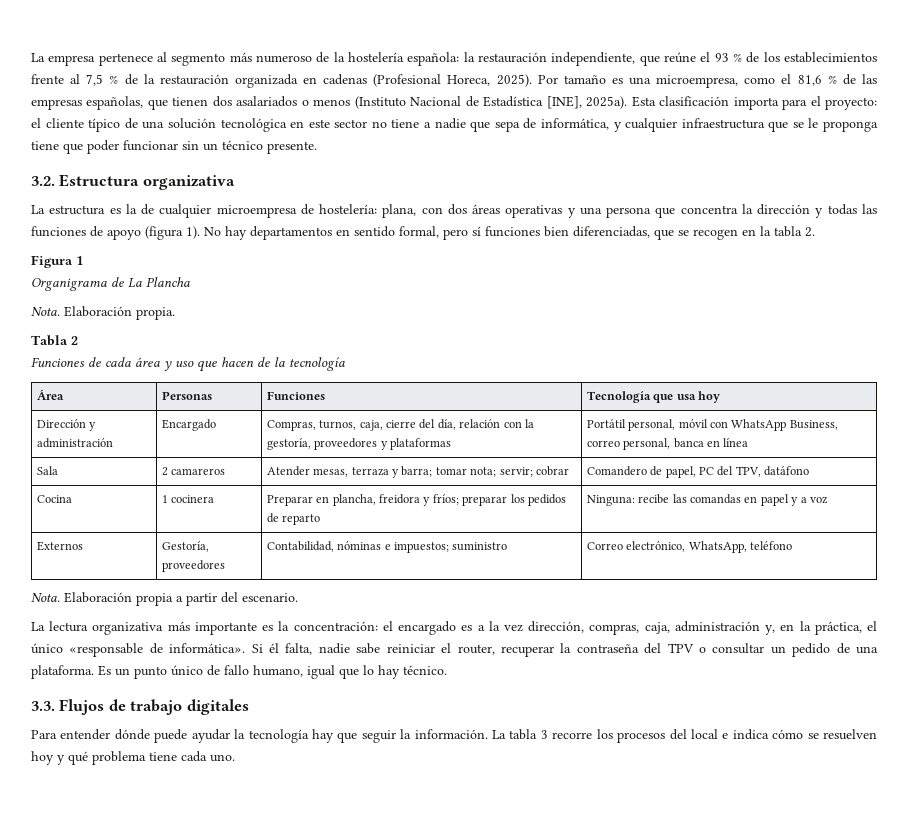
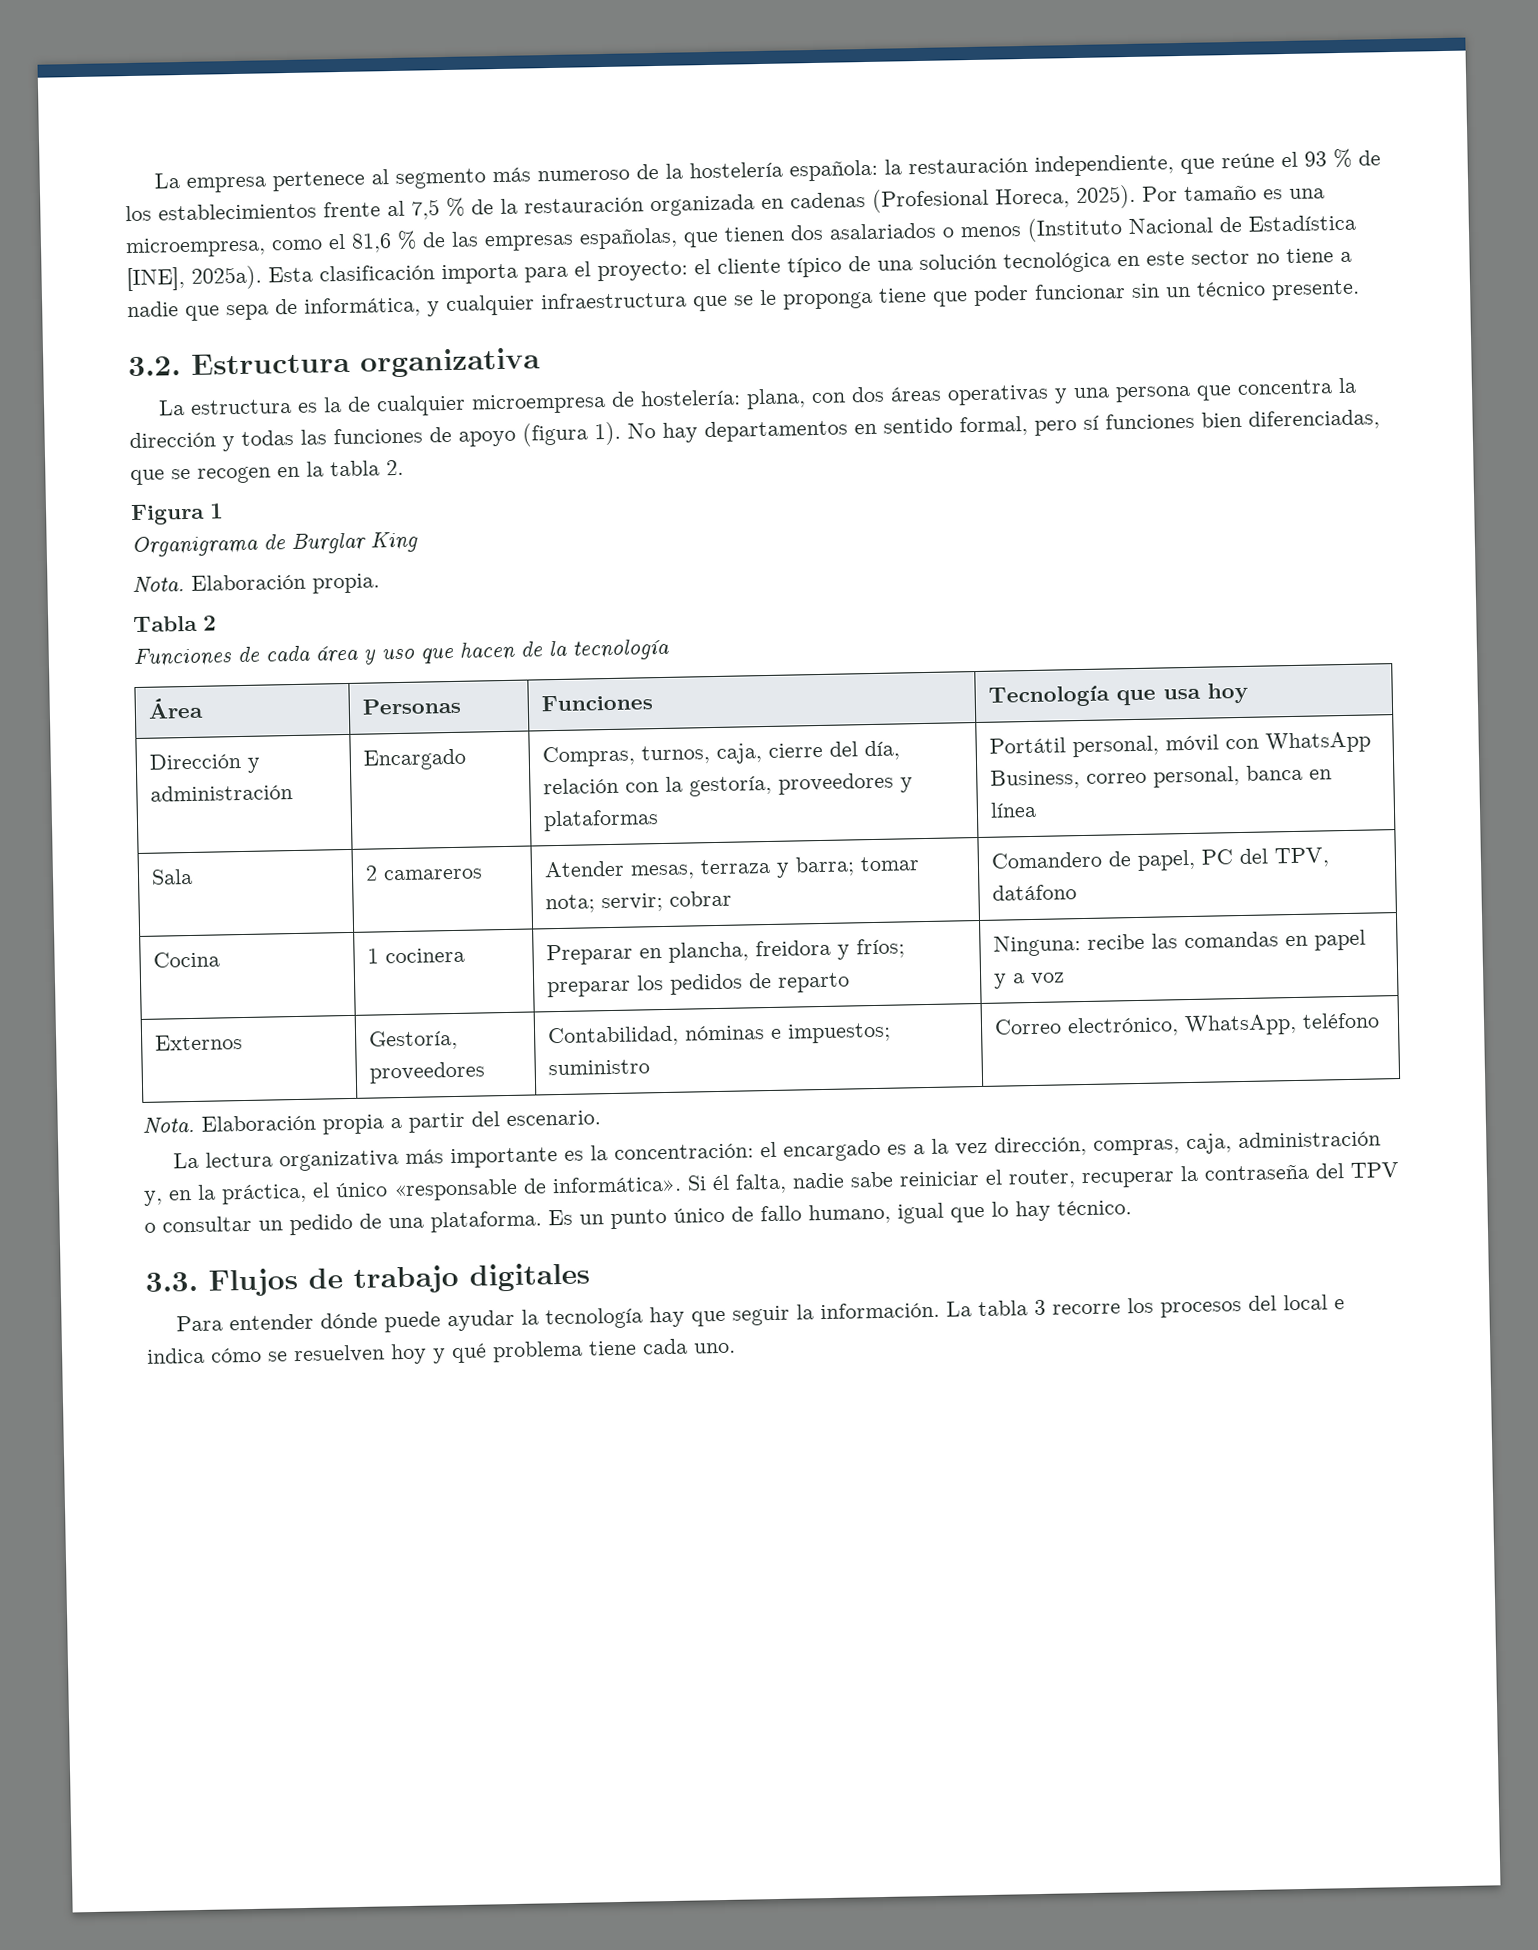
[128,277,190,288] La Plancha -> [291,531,418,554] Burglar King

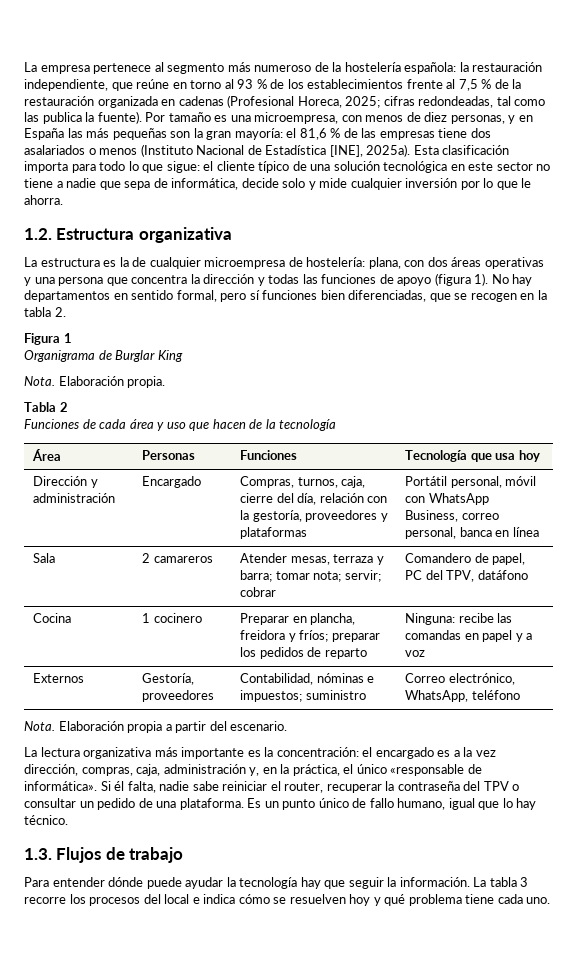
[1280,151,1298,168] el -> [172,79,234,89] en torno al
[1076,184,1136,210] 2025). -> [345,96,546,108] [24,111,142,124] 2025; cifras redondeadas, tal como las publica la fuente).
[271,239,323,251] como -> [341,112,533,124] [24,128,283,140] con menos de diez personas, y en España las más pequeñas son la gran mayoría:
[579,226,785,250] españolas, que tienen -> [438,128,468,138] tiene
[574,260,688,282] el proyecto: -> [99,161,200,173] todo lo que sigue:
[427,279,1360,317] [128,356,181,377] y cualquier infraestructura que se le proponga tiene que poder funcionar sin un técnico presente. // 3.2. -> [241,178,532,190] [24,195,63,205] [24,228,52,240] decide solo y mide cualquier inversión por lo que le ahorra. // 1.2.
[385,947,466,964] cocinera -> [153,613,202,623] cocinero
[145,1271,198,1292] 3.3. -> [24,848,52,860] 1.3.
[469,1262,590,1292] digitales -> (184, 855) none

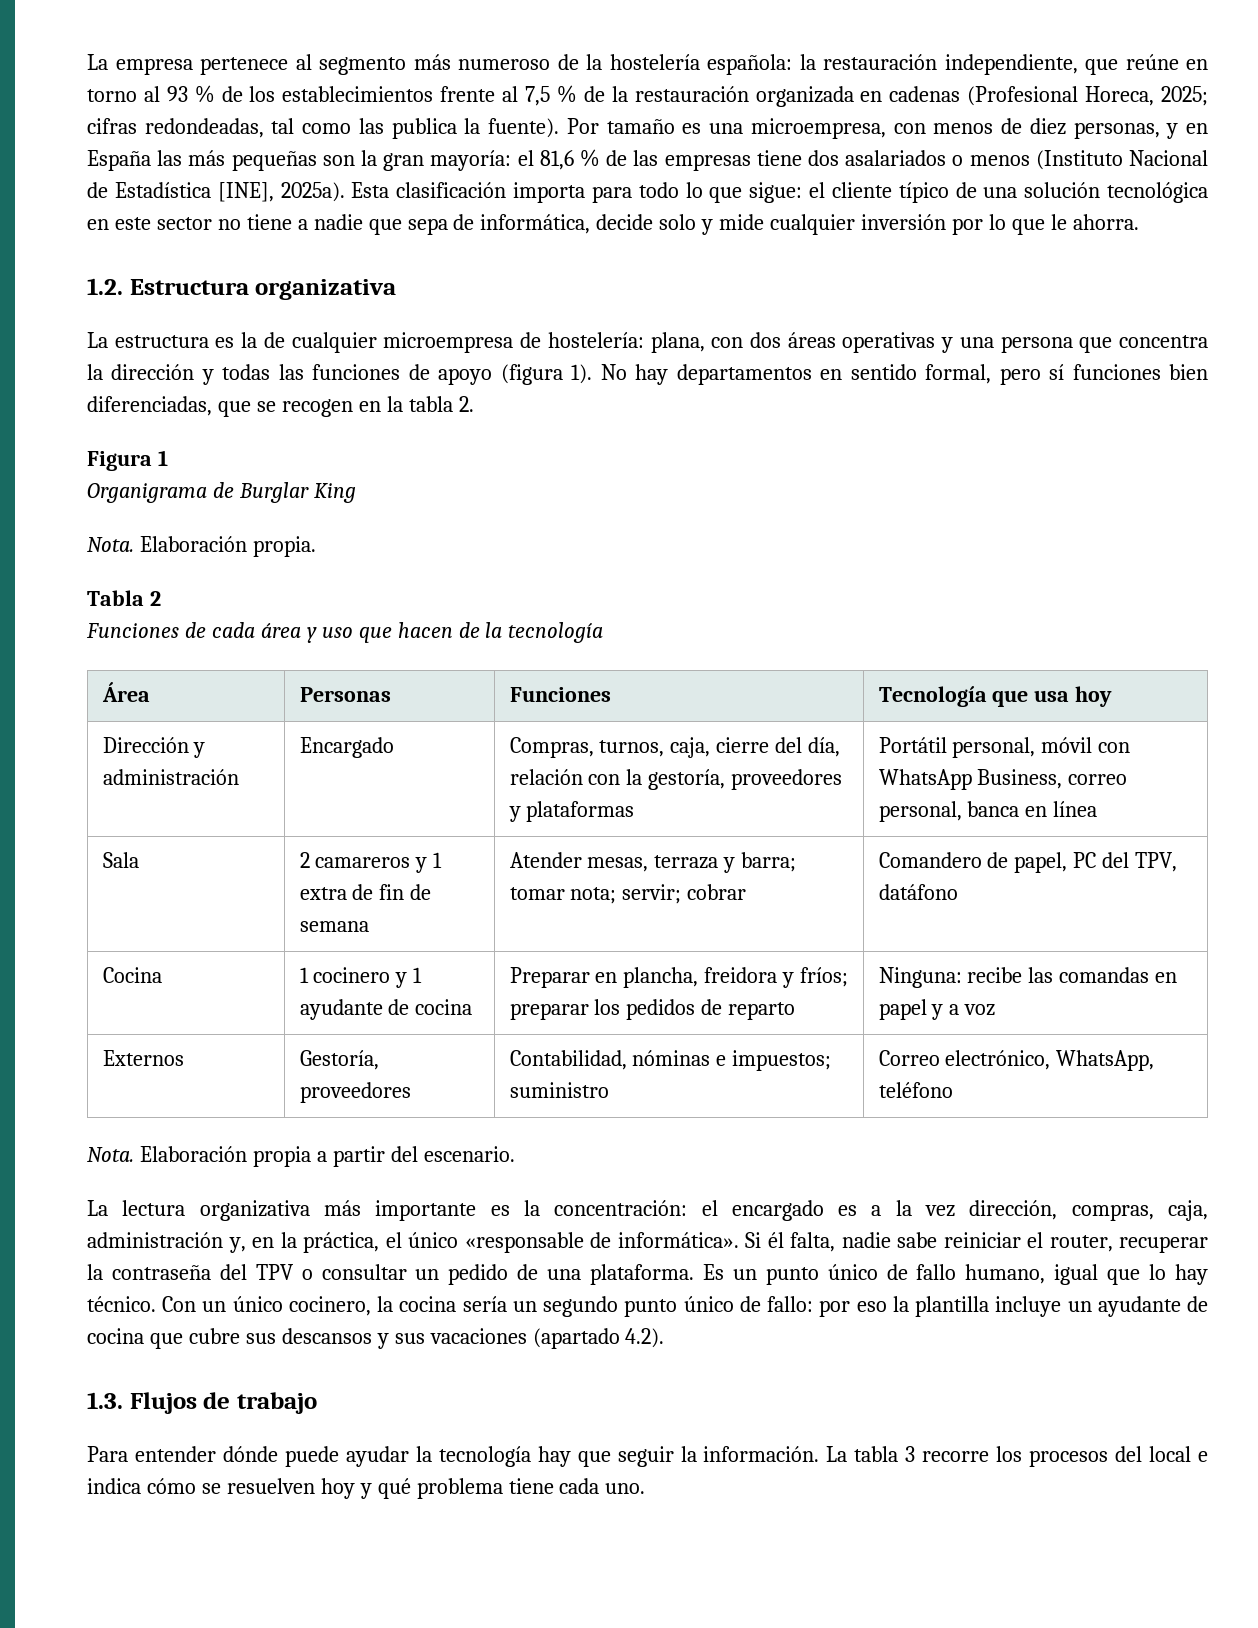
(213, 559) none -> [415,852,443,873] [299,884,432,900] [299,921,369,932] y 1 extra de fin de semana
(202, 618) none -> [395,967,423,988] [299,999,473,1020] y 1 ayudante de cocina
(68, 820) none -> [162,1296,1208,1317] [87,1328,665,1349] Con un único cocinero, la cocina sería un segundo punto único de fallo: por eso la plantilla incluye un ayudante de cocina que cubre sus descansos y sus vacaciones (apartado 4.2).

